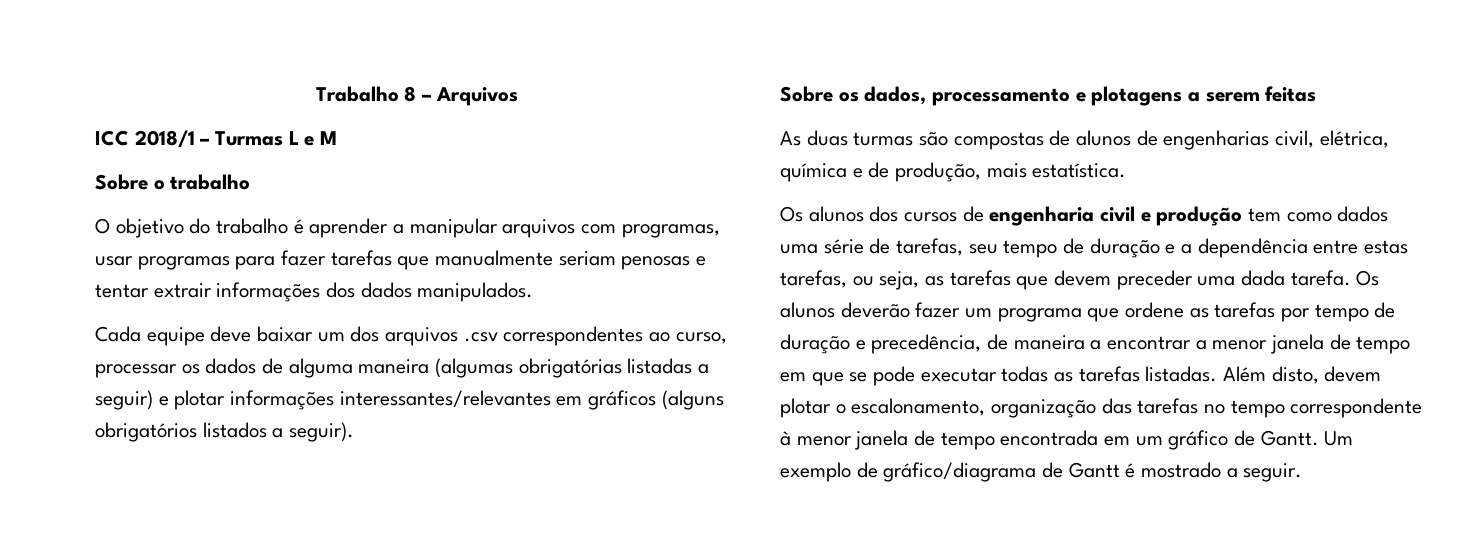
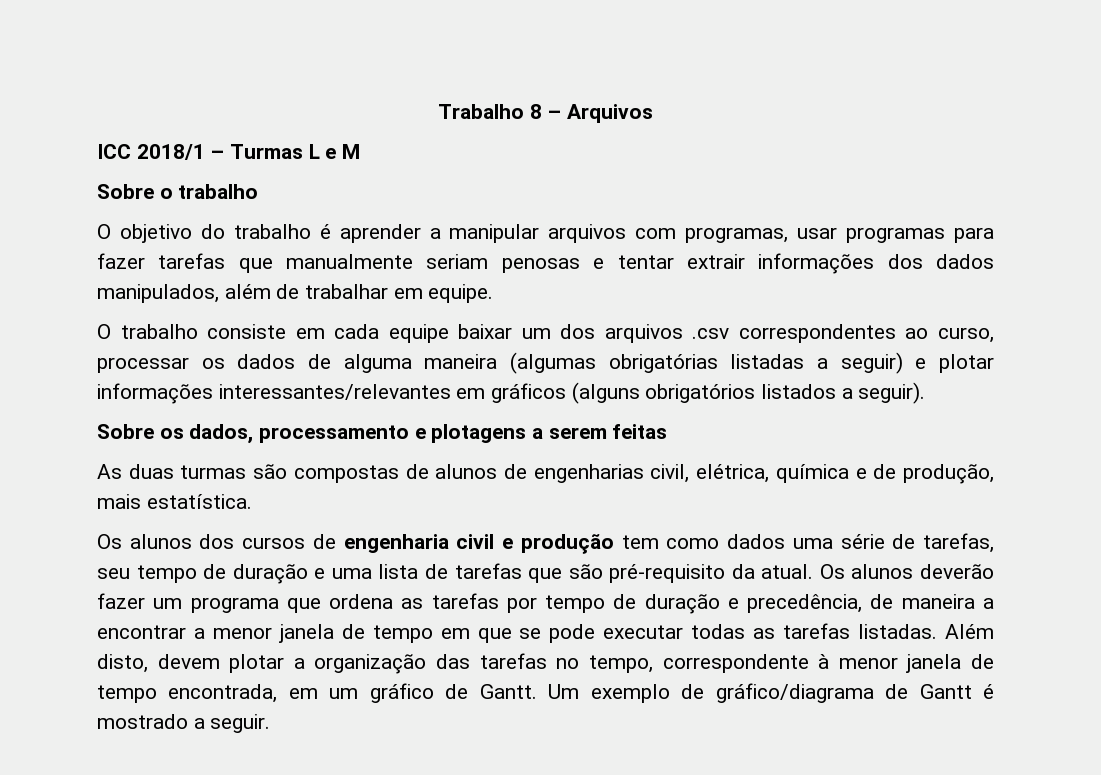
[417,282,534,302] [95,326,252,346] manipulados. // Cada equipe deve -> [97,284,494,303] [97,324,449,343] manipulados, além de trabalhar em equipe. // O trabalho consiste em cada equipe
[1181,238,1409,258] [780,270,1351,290] a dependência entre estas tarefas, ou seja, as tarefas que devem preceder uma dada tarefa. -> [331,563,814,583] uma lista de tarefas que são pré-requisito da atual.
[1125,302,1185,318] ordene -> [329,594,394,609] ordena
[835,398,986,416] o escalonamento, -> [293,658,305,669] a
[1230,400,1285,418] tempo -> [588,655,653,673] tempo,
[1000,430,1099,446] encontrada -> [168,684,278,703] encontrada,

